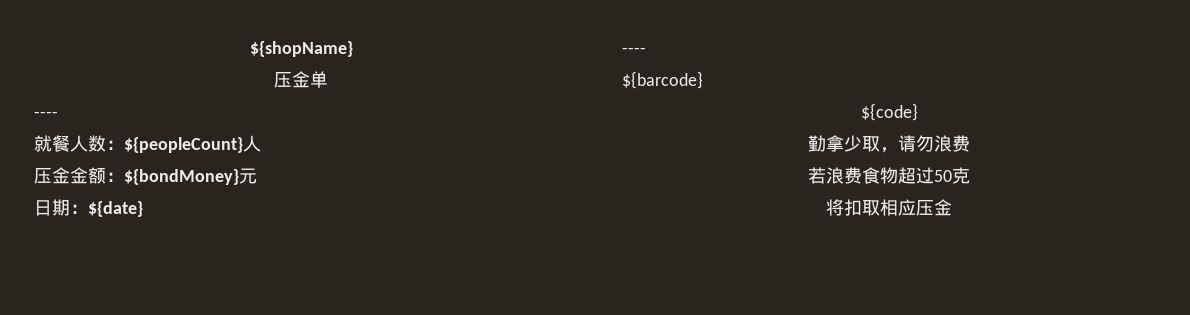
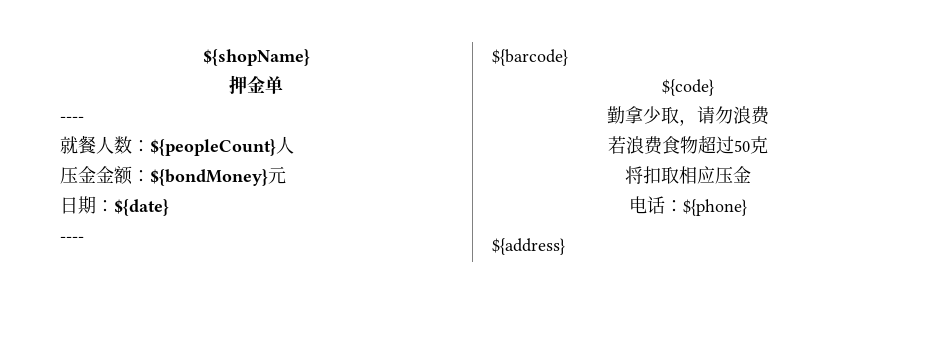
[274,72,292,88] 压 -> [229,75,247,94] 押
(952, 207) none -> [629,196,747,216] [492,238,565,255] // 电话：${phone} // ${address}

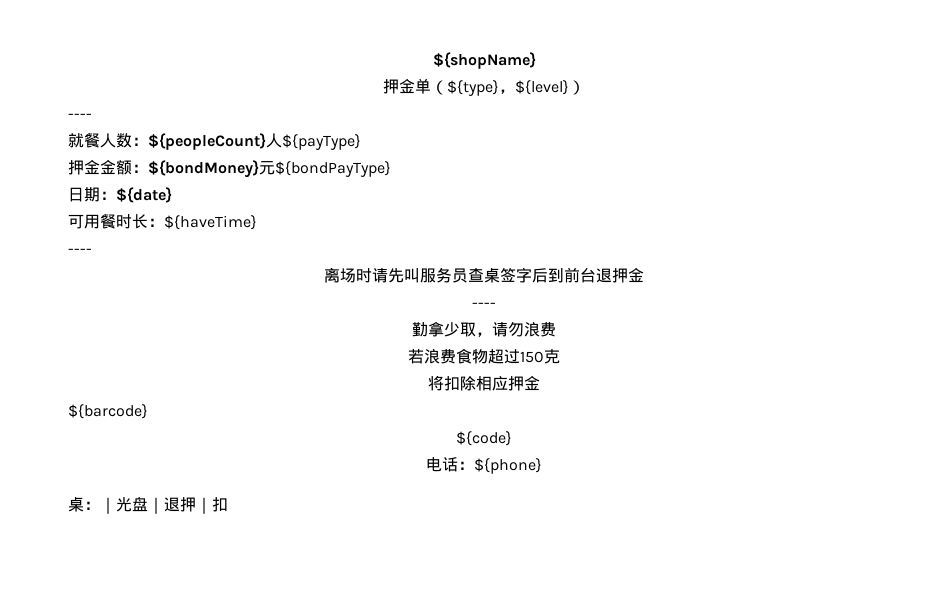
(283, 85) none -> [431,80,585,96] （${type}，${level}）
[60,166,78,184] // 压 -> [282,134,361,150] [68,160,84,175] ${payType} // 押
(286, 175) none -> [275,161,391,177] ${bondPayType}
[60,236,84,242] [492,49,568,66] [662,79,714,96] ---- // ${barcode} // ${code} -> [68,214,257,230] [68,248,92,254] [324,267,644,283] [472,302,496,308] 可用餐时长：${haveTime} // ---- // 离场时请先叫服务员查桌签字后到前台退押金 // ----
[734,140,750,152] 50 -> [520,351,544,363] 150
[661,166,751,184] 取相应压金 -> [460,376,540,391] [68,404,148,419] [456,431,512,446] 除相应押金 // ${barcode} // ${code}
[492,238,565,255] ${address} -> [68,497,228,514] 桌：｜光盘｜退押｜扣

